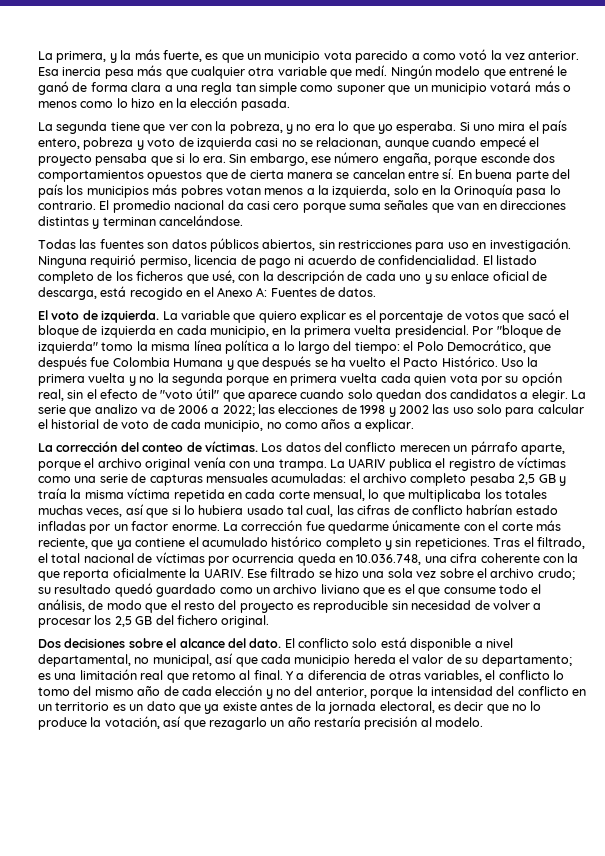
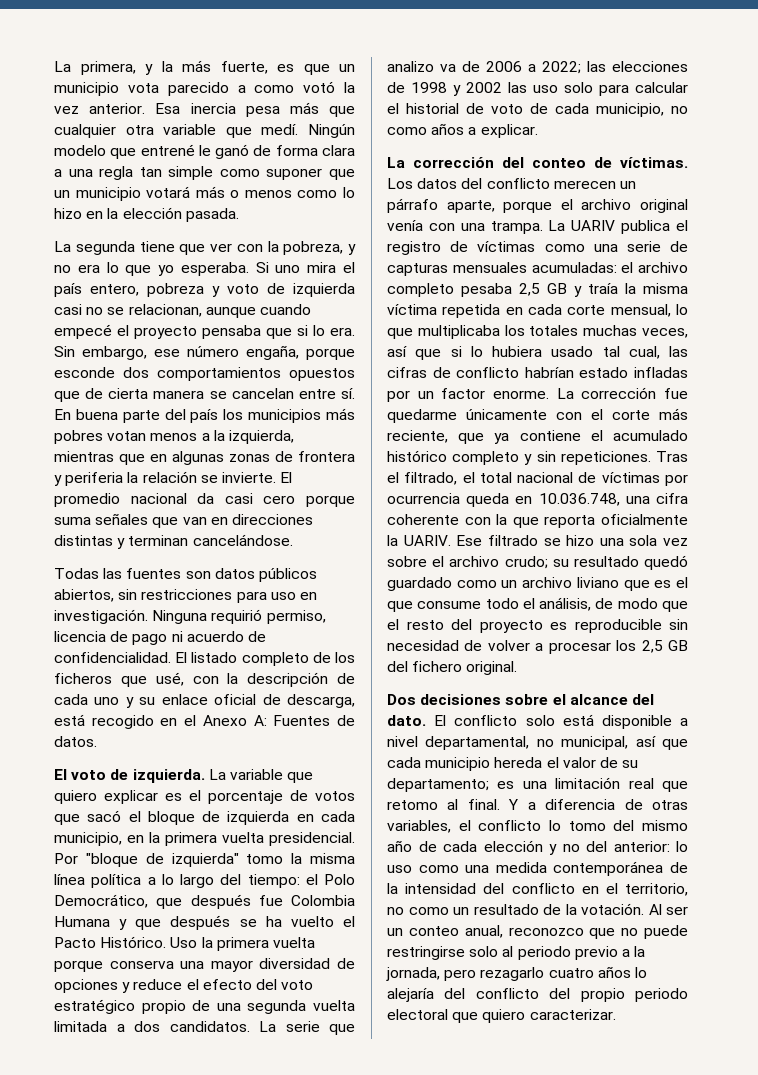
[393,184,561,198] [38,201,96,210] solo en la Orinoquía pasa lo contrario. -> [54,451,355,465] [54,471,276,486] mientras que en algunas zonas de frontera y periferia la relación se invierte.
[128,372,562,386] [38,388,568,402] y no la segunda porque en primera vuelta cada quien vota por su opción real, sin el efecto de "voto útil" que aparece cuando solo quedan dos candidatos a elegir. -> [54,958,355,972] [54,979,314,993] [54,999,355,1014] [54,1021,250,1032] porque conserva una mayor diversidad de opciones y reduce el efecto del voto estratégico propio de una segunda vuelta limitada a dos candidatos.
[315,687,414,699] anterior, porque -> [613,841,688,852] [387,861,688,876] anterior: lo uso como una medida contemporánea de
[38,701,542,714] [38,716,484,730] un territorio es un dato que ya existe antes de la jornada electoral, es decir que no lo produce la votación, así que rezagarlo un año restaría precisión al modelo. -> [605,883,688,896] [387,903,688,915] [387,925,688,939] [387,946,646,960] [386,966,647,981] [387,988,688,1002] [387,1009,616,1023] el territorio, no como un resultado de la votación. Al ser un conteo anual, reconozco que no puede restringirse solo al periodo previo a la jornada, pero rezagarlo cuatro años lo alejaría del conflicto del propio periodo electoral que quiero caracterizar.

